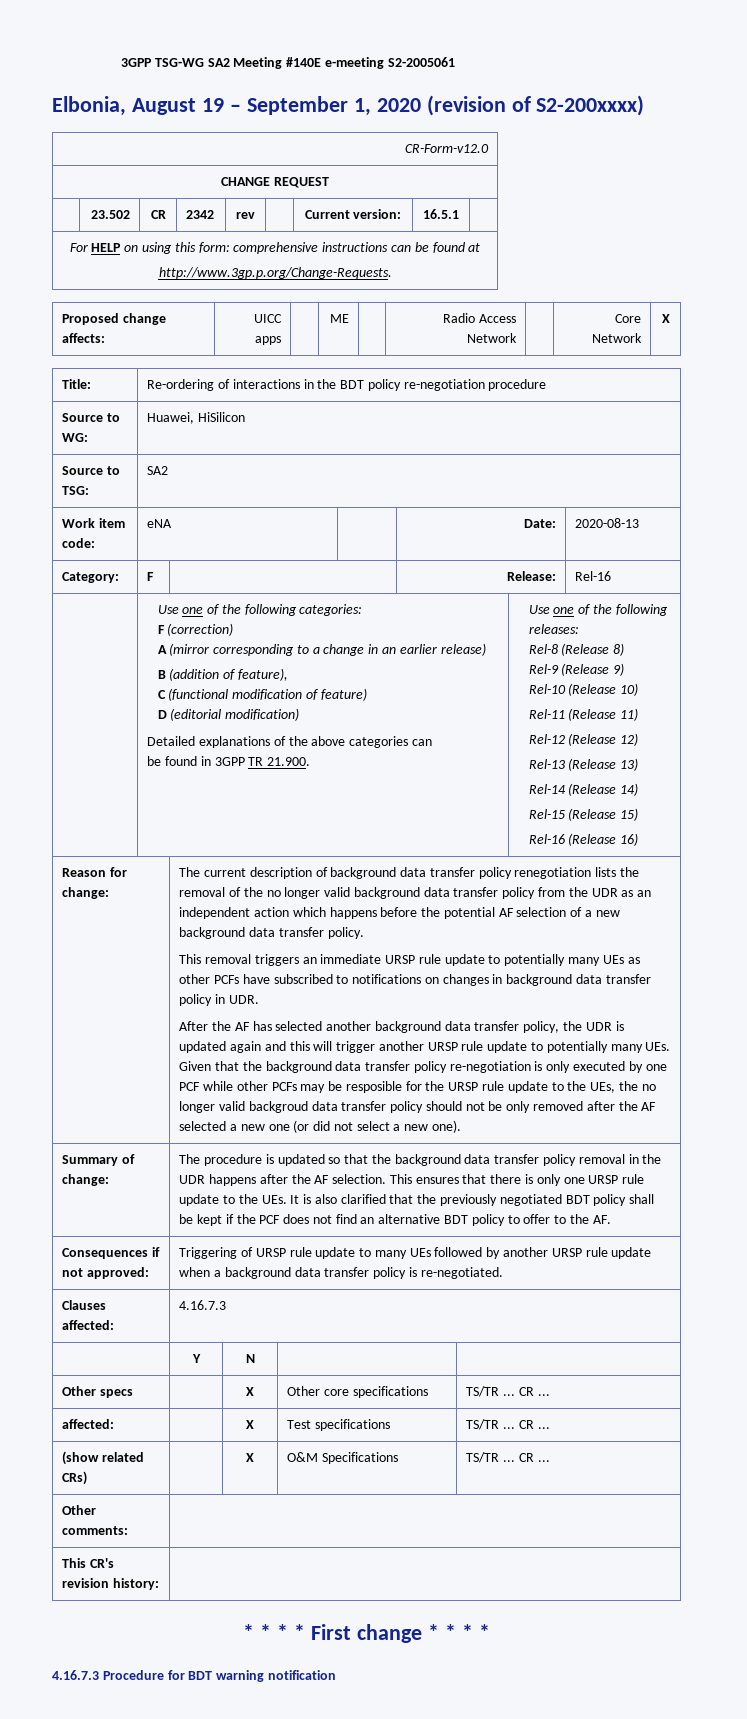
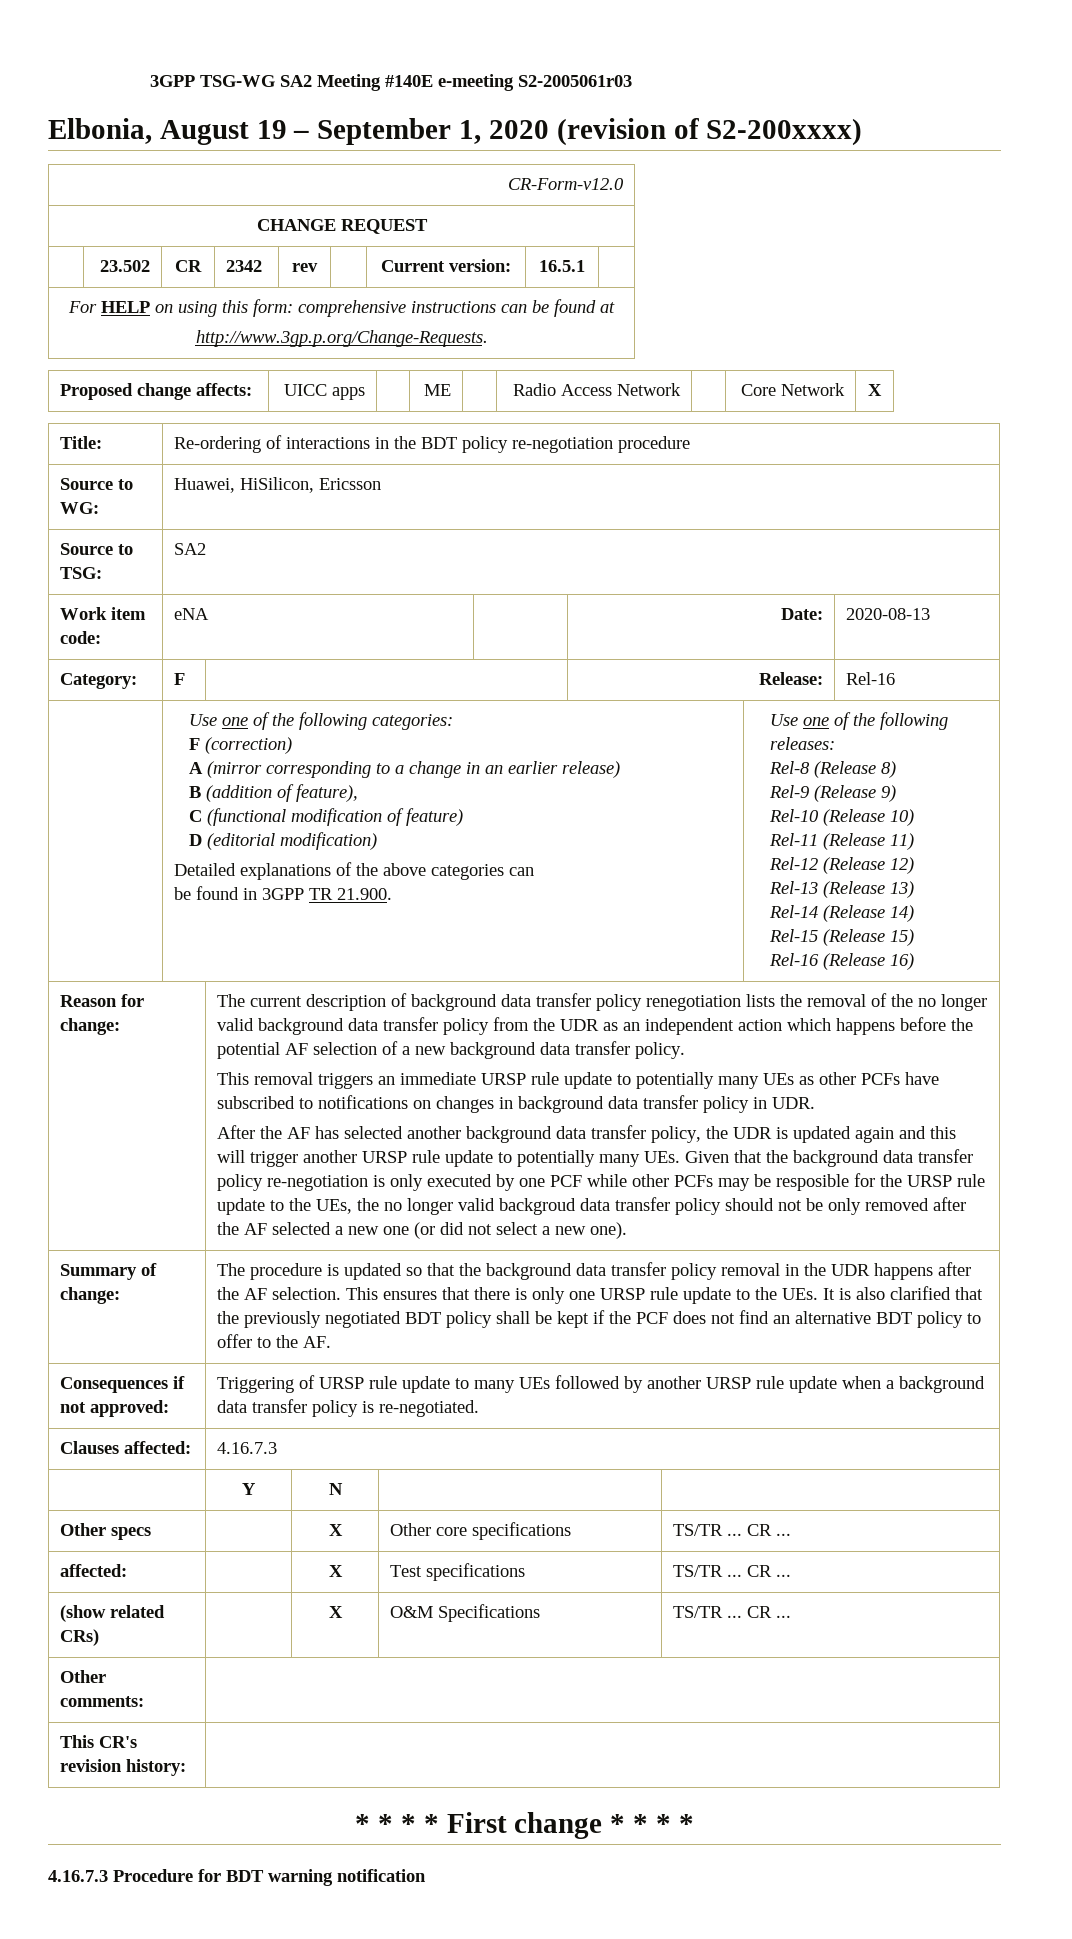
[387,57,455,67] S2-2005061 -> [517,75,632,87] S2-2005061r03
[197,412,245,422] HiSilicon -> [240,477,382,493] HiSilicon, Ericsson

